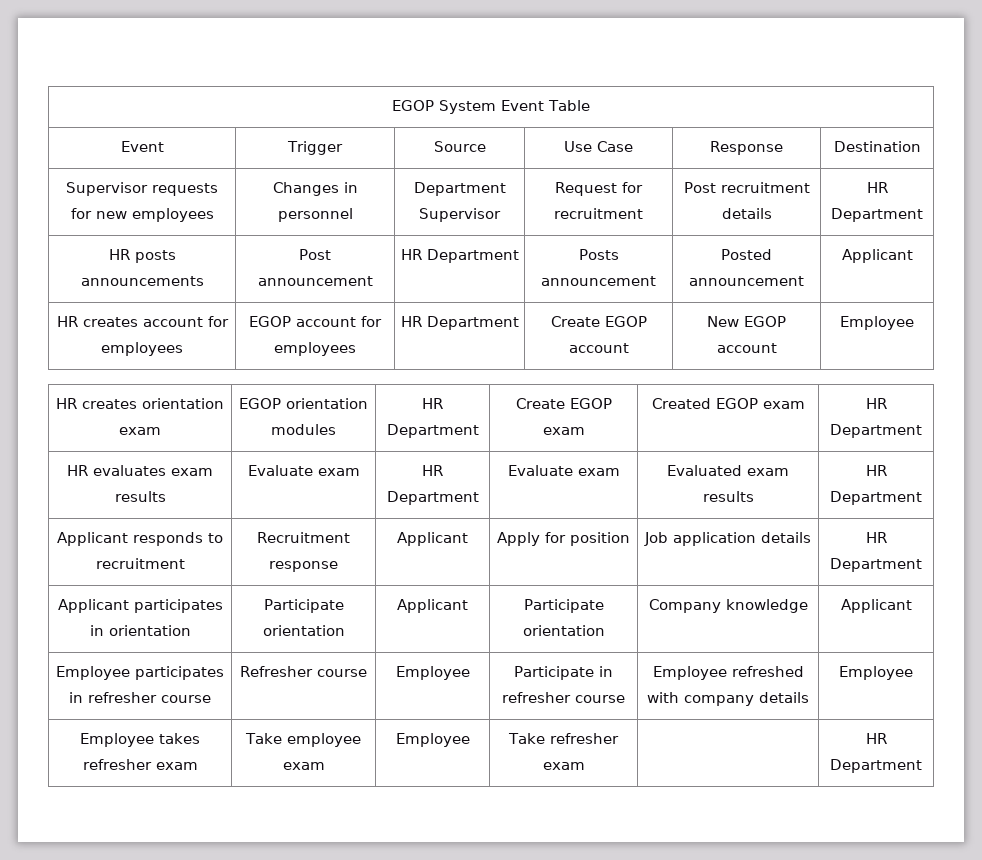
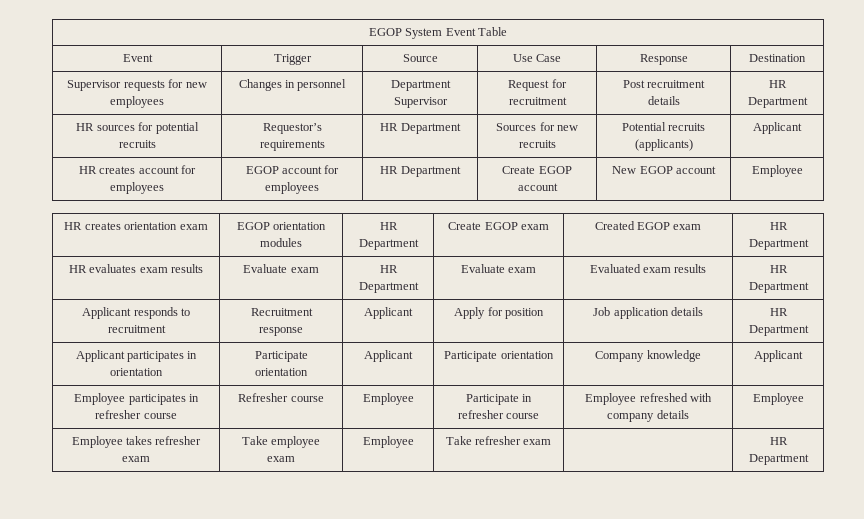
[134,250,176,263] [80,276,204,286] [299,249,331,260] [257,276,373,286] [400,249,519,263] [578,249,619,260] [541,276,656,286] [721,249,772,260] [689,276,804,286] posts announcements | Post announcement | HR Department | Posts announcement | Posted announcement -> [96,122,199,134] [118,140,156,148] [262,123,322,134] [259,140,325,151] [380,123,461,134] [496,122,578,131] [518,140,556,148] [621,122,706,131] [634,139,693,151] sources for potential recruits | Requestor’s requirements | HR Department | Sources for new recruits | Potential recruits (applicants)

